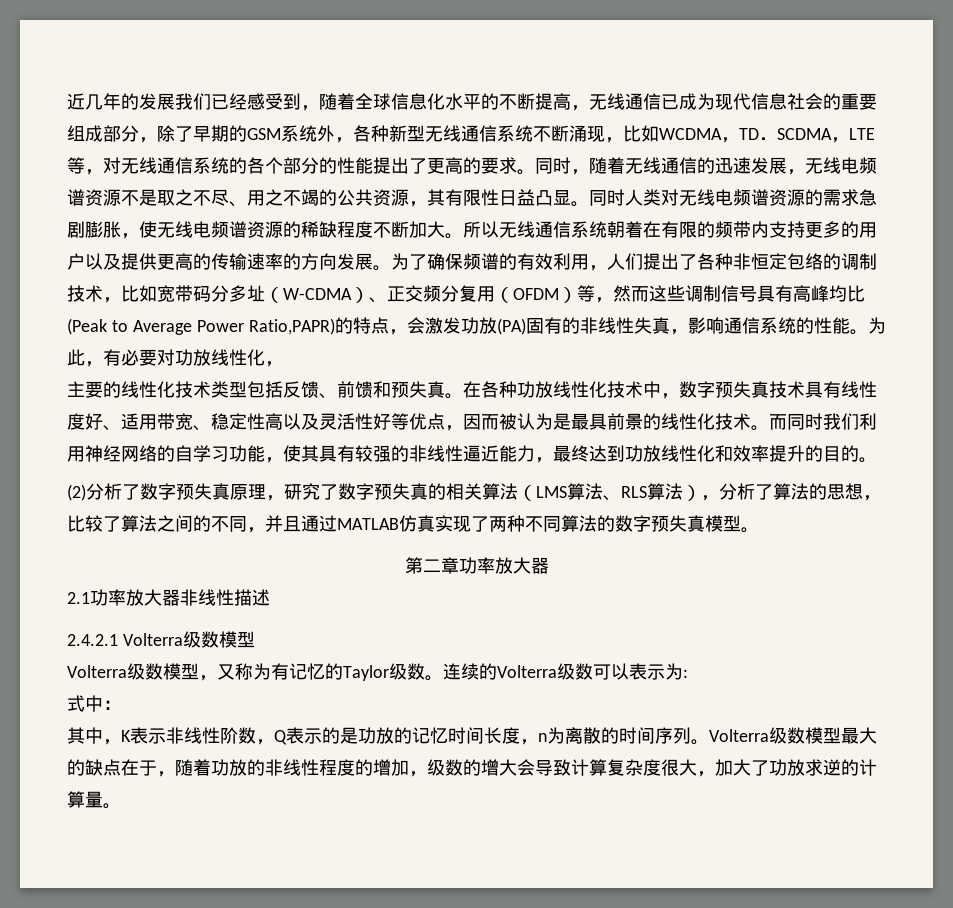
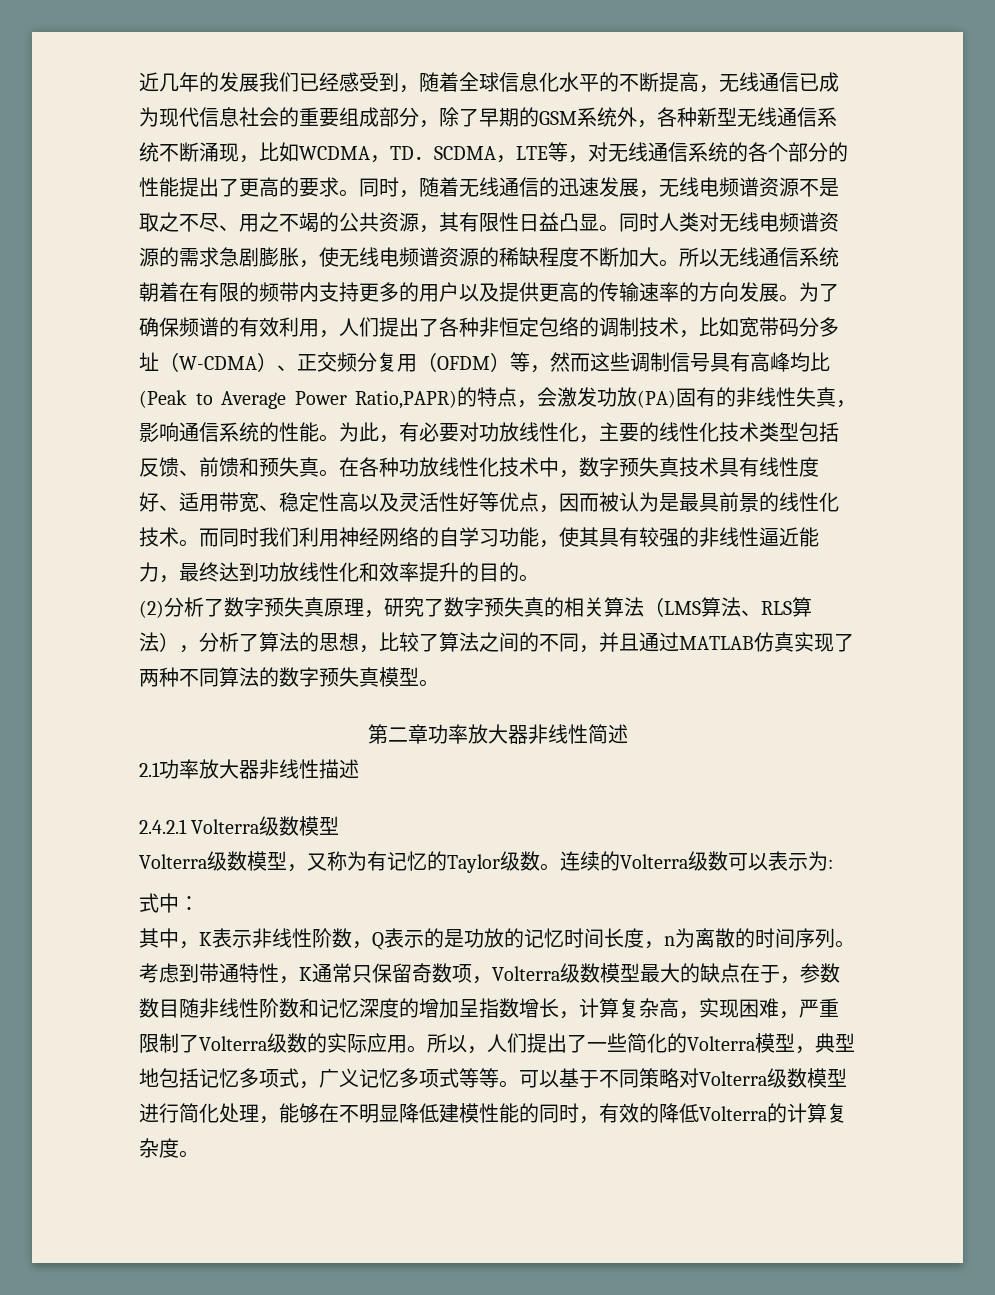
(283, 364) // -> (599, 439) none
(549, 565) none -> [527,724,628,744] 非线性简述
(709, 742) none -> [139,963,492,984] 考虑到带通特性，K通常只保留奇数项，
[175,759,877,777] [67,791,103,808] 随着功放的非线性程度的增加，级数的增大会导致计算复杂度很大，加大了功放求逆的计算量 -> [800,963,840,983] [139,998,839,1019] [139,1033,855,1054] [139,1068,847,1089] [139,1103,847,1124] [139,1138,179,1158] 参数数目随非线性阶数和记忆深度的增加呈指数增长，计算复杂高，实现困难，严重限制了Volterra级数的实际应用。所以，人们提出了一些简化的Volterra模型，典型地包括记忆多项式，广义记忆多项式等等。可以基于不同策略对Volterra级数模型进行简化处理，能够在不明显降低建模性能的同时，有效的降低Volterra的计算复杂度

